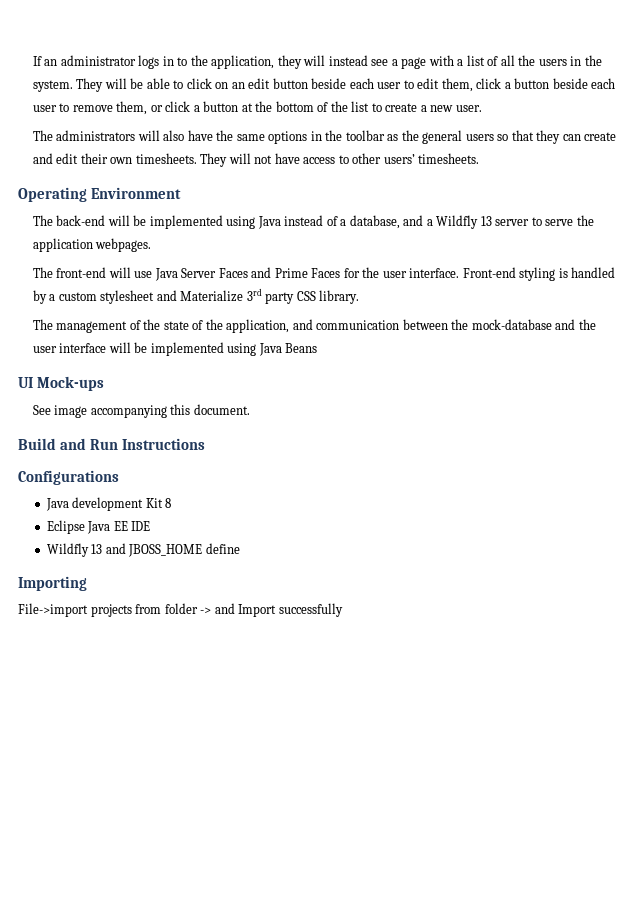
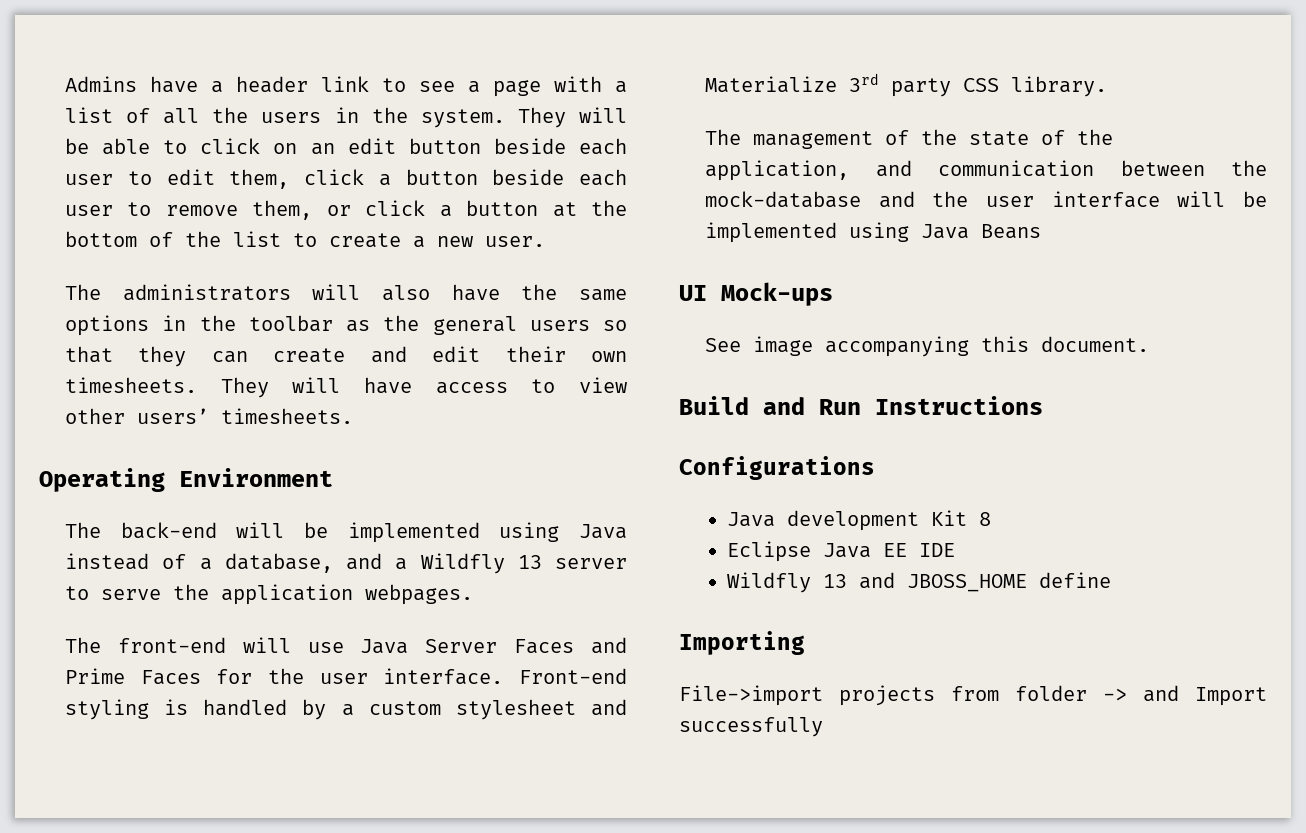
[32,55,368,69] If an administrator logs in to the application, they will instead -> [64,76,406,93] Admins have a header link to
[254,155,273,164] not -> (341, 385) none
(349, 159) none -> [579,377,628,393] view

